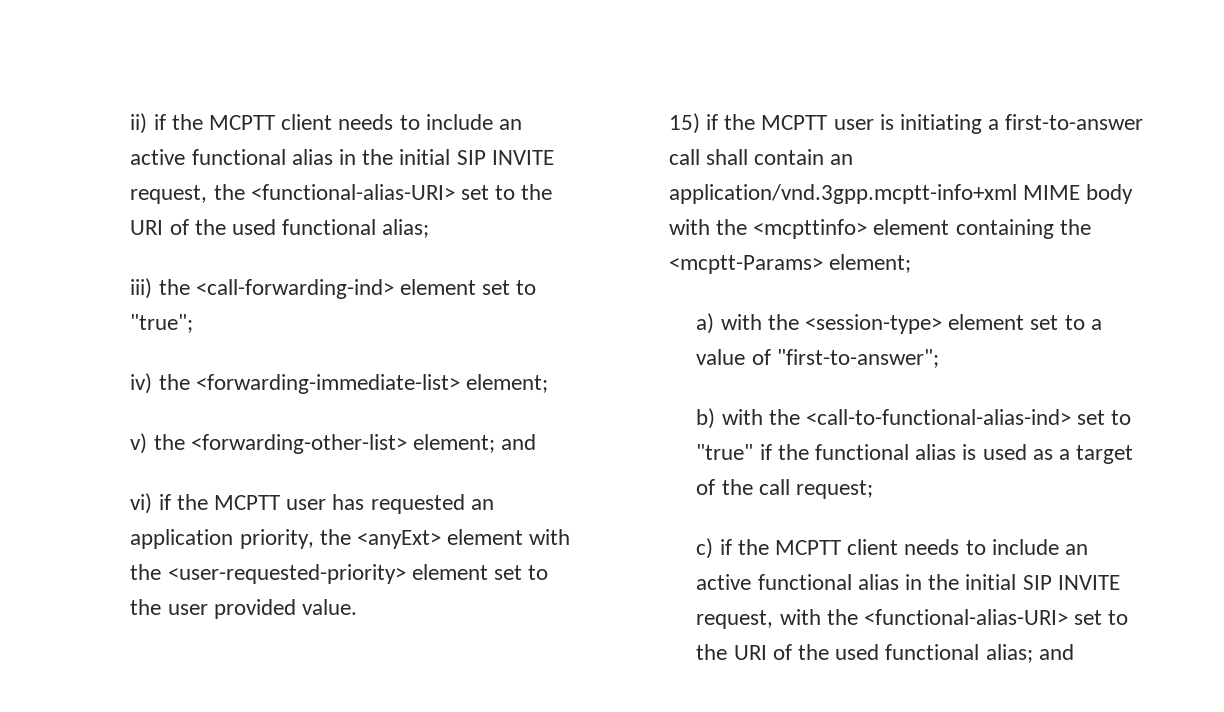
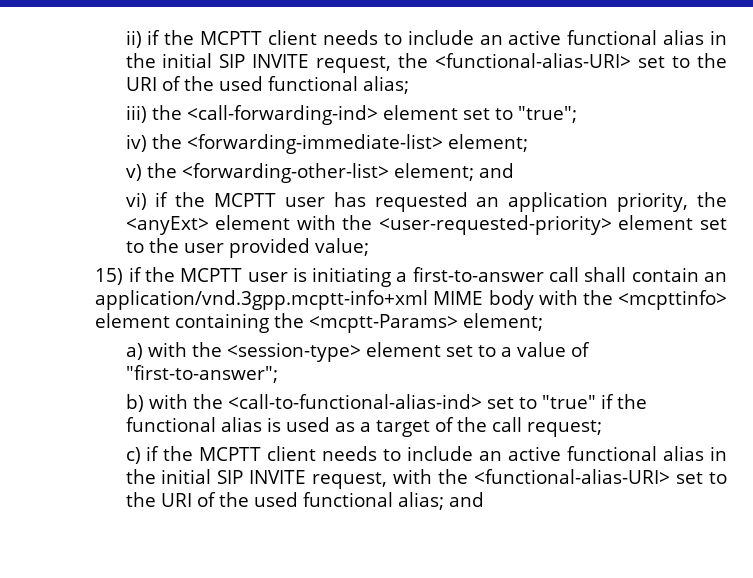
[301,599,357,615] value. -> [314,238,369,256] value;

